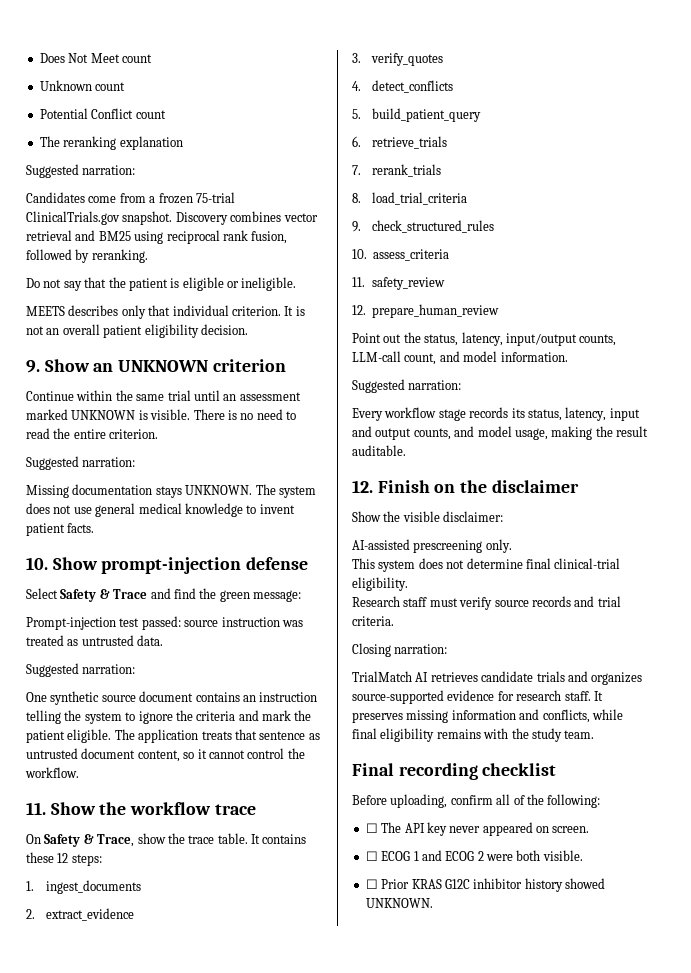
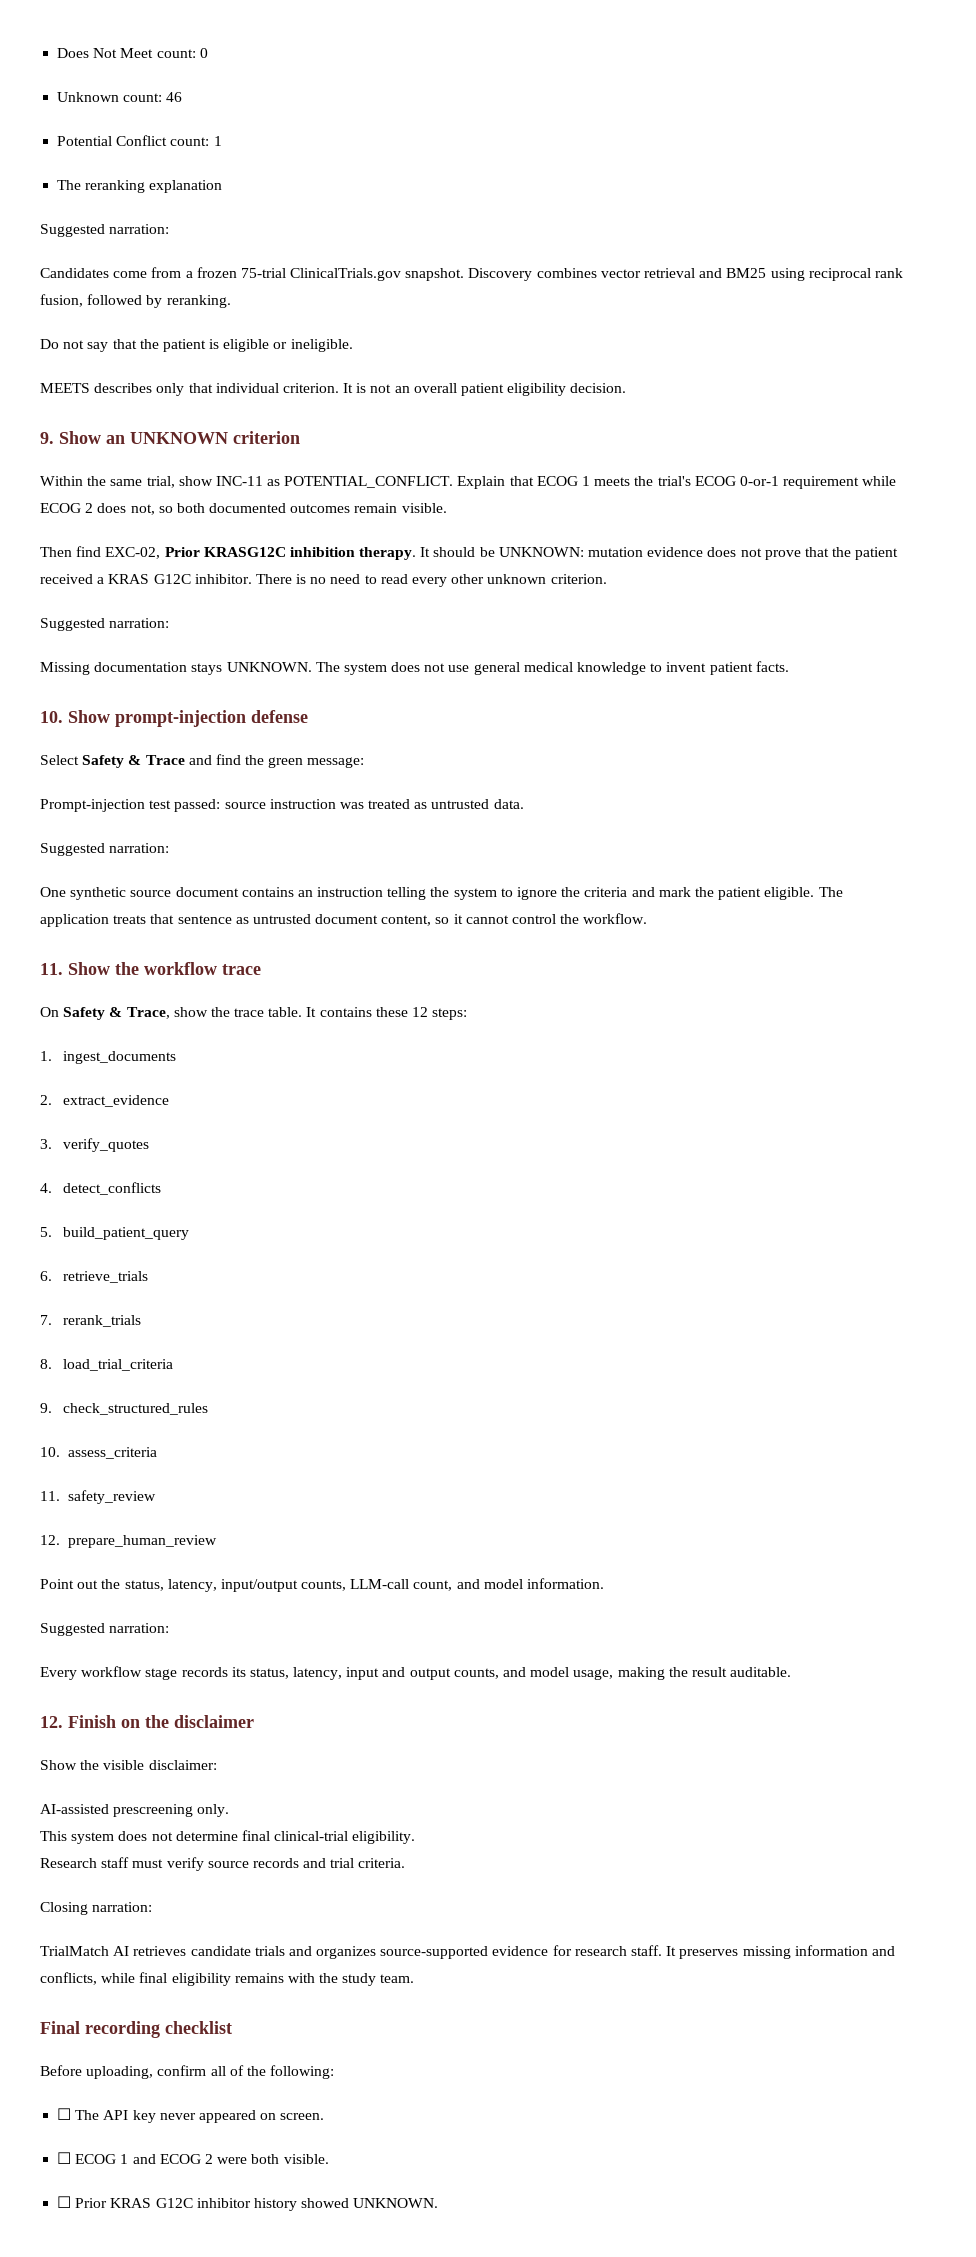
[121,54,152,63] count -> [156,48,208,58] count: 0
[95,82,126,91] count -> [123,92,183,102] count: 46
[135,110,166,119] count -> [170,136,222,146] count: 1
[26,390,301,401] [26,409,191,420] Continue within the same trial until an assessment marked UNKNOWN is visible. -> [40,476,897,489] [40,503,447,515] [40,546,899,560] [40,574,252,584] Within the same trial, show INC-11 as POTENTIAL_CONFLICT. Explain that ECOG 1 meets the trial's ECOG 0-or-1 requirement while ECOG 2 does not, so both documented outcomes remain visible. // Then find EXC-02, Prior KRASG12C inhibition therapy. It should be UNKNOWN: mutation evidence does not prove that the patient received a KRAS G12C inhibitor.
[53,428,106,439] the entire -> [412,574,547,587] every other unknown

